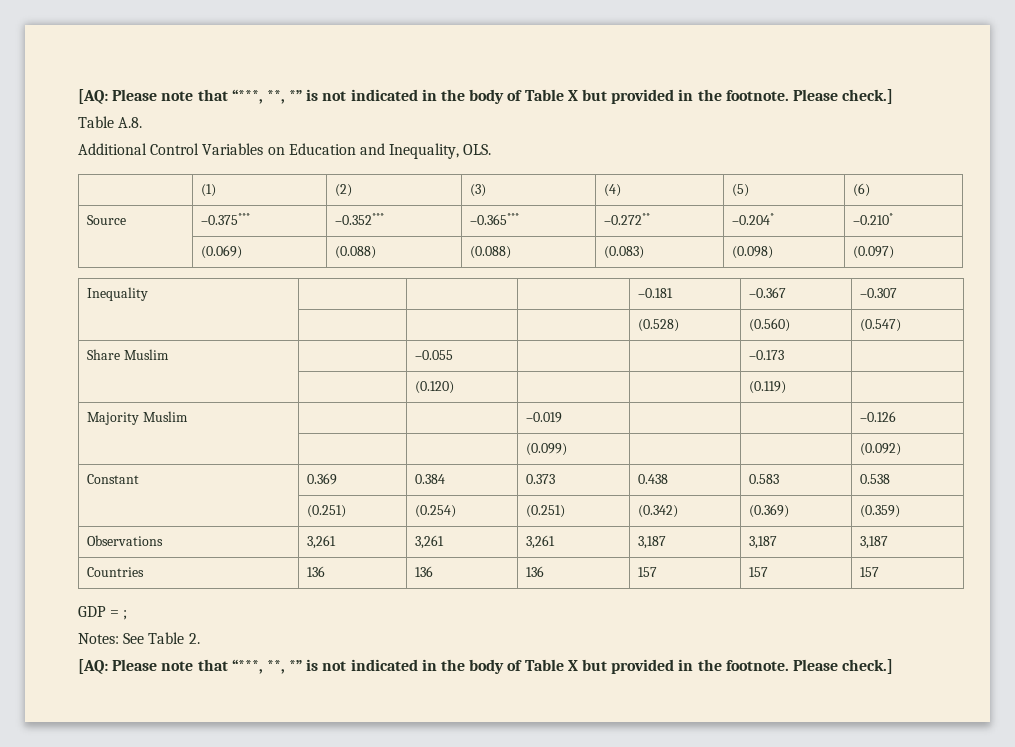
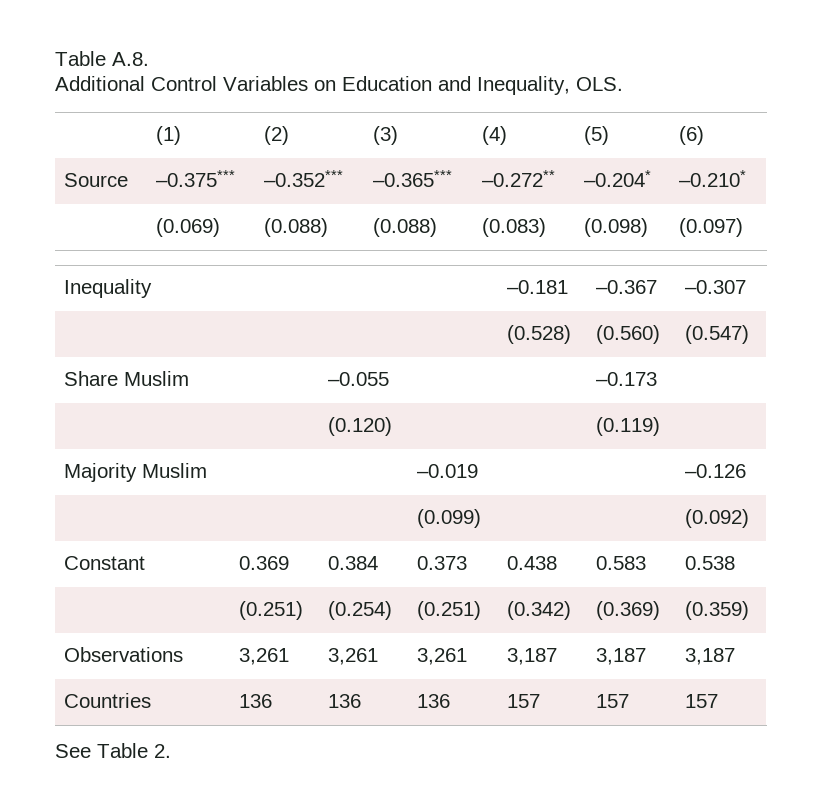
[78,89,894,104] [AQ: Please note that “***, **, *” is not indicated in the body of Table X but provided in the footnote. Please check.] // -> (55, 58) none
[78,606,128,620] [78,633,119,644] GDP = ; // Notes: -> (719, 701) none
[78,659,894,674] // [AQ: Please note that “***, **, *” is not indicated in the body of Table X but provided in the footnote. Please check.] -> (171, 751) none

